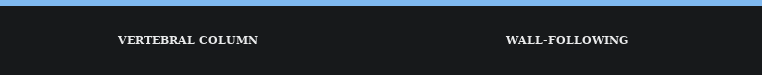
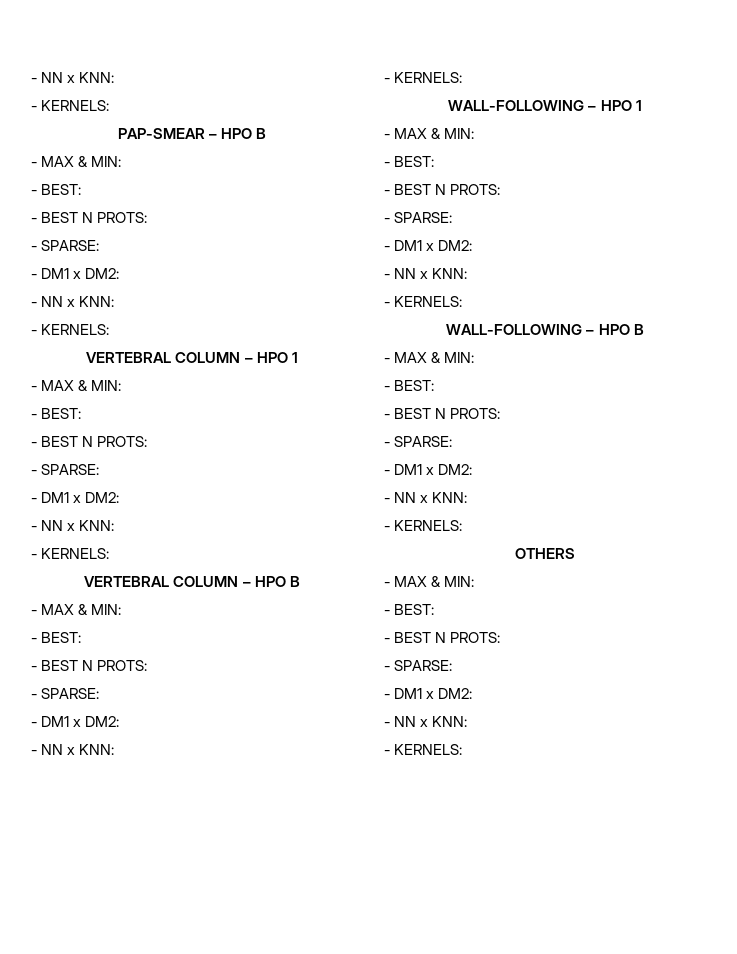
[117,36,258,44] [505,36,628,44] VERTEBRAL COLUMN // WALL-FOLLOWING -> [31,72,115,83] [31,100,110,111] [117,128,267,139] [31,156,122,167] [31,184,82,195] [31,212,148,223] [31,240,100,251] [31,268,120,279] [31,296,115,307] [31,324,110,335] [86,352,298,363] [31,380,122,391] [31,408,82,419] [31,436,148,447] [31,464,100,475] [31,492,120,503] [31,520,115,531] [31,548,110,559] [84,576,300,587] [31,604,122,615] [31,632,82,643] [31,660,148,671] [31,688,100,699] [31,716,120,727] [31,744,115,755] [384,72,463,83] [448,100,642,111] [384,128,475,139] [384,156,435,167] [384,184,501,195] [384,212,453,223] [384,240,473,251] [384,268,468,279] [384,296,463,307] [446,324,644,335] [384,352,475,363] [384,380,435,391] [384,408,501,419] [384,436,453,447] [384,464,473,475] [384,492,468,503] [384,520,463,531] [515,548,575,559] [384,576,475,587] [384,604,435,615] [384,632,501,643] [384,660,453,671] [384,688,473,699] [384,716,468,727] [384,744,463,755] - NN x KNN: // - KERNELS: // PAP-SMEAR – HPO B // - MAX & MIN: // - BEST: // - BEST N PROTS: // - SPARSE: // - DM1 x DM2: // - NN x KNN: // - KERNELS: // VERTEBRAL COLUMN – HPO 1 // - MAX & MIN: // - BEST: // - BEST N PROTS: // - SPARSE: // - DM1 x DM2: // - NN x KNN: // - KERNELS: // VERTEBRAL COLUMN – HPO B // - MAX & MIN: // - BEST: // - BEST N PROTS: // - SPARSE: // - DM1 x DM2: // - NN x KNN: // - KERNELS: // WALL-FOLLOWING – HPO 1 // - MAX & MIN: // - BEST: // - BEST N PROTS: // - SPARSE: // - DM1 x DM2: // - NN x KNN: // - KERNELS: // WALL-FOLLOWING – HPO B // - MAX & MIN: // - BEST: // - BEST N PROTS: // - SPARSE: // - DM1 x DM2: // - NN x KNN: // - KERNELS: // OTHERS // - MAX & MIN: // - BEST: // - BEST N PROTS: // - SPARSE: // - DM1 x DM2: // - NN x KNN: // - KERNELS:

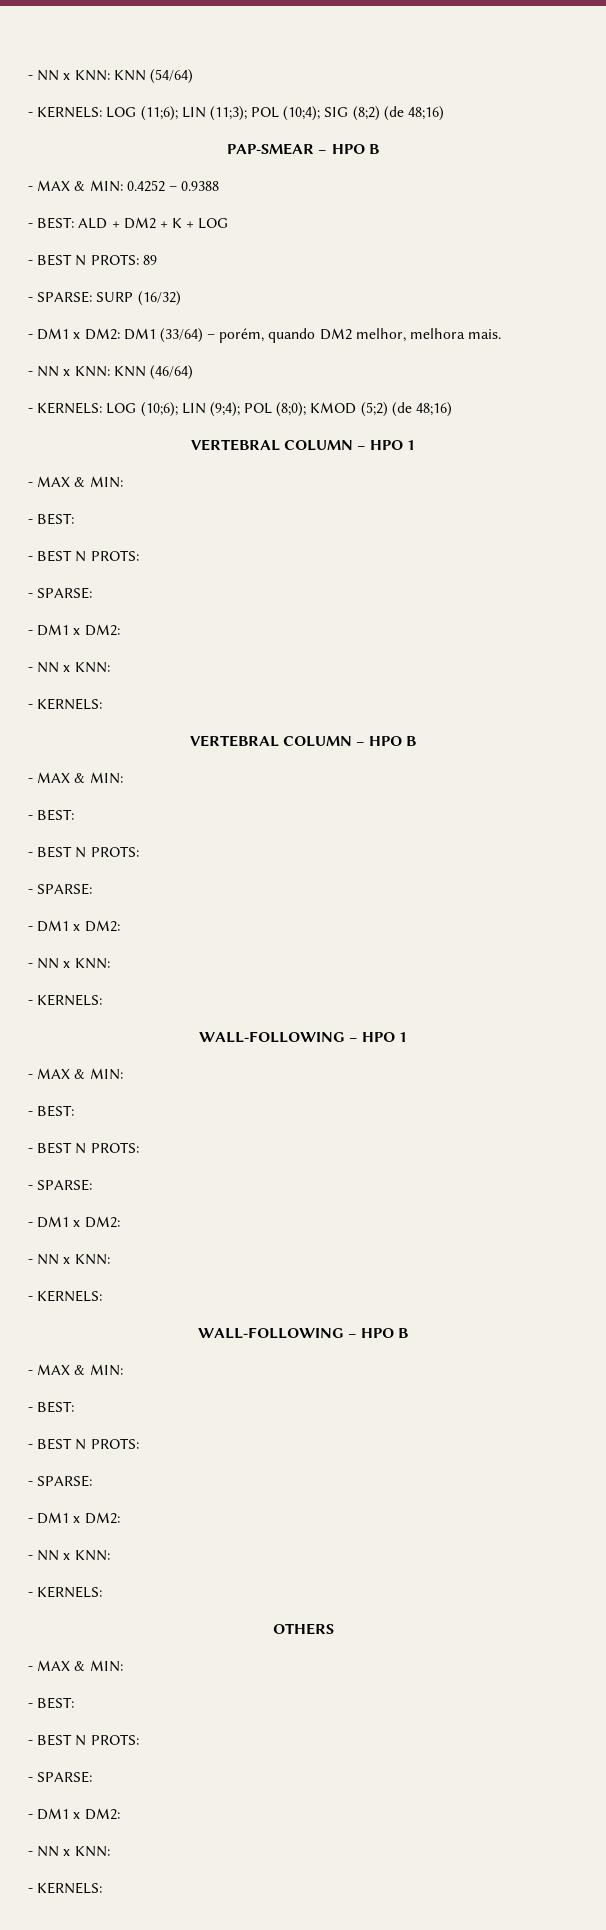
[31,72,115,83] [31,100,110,111] - NN x KNN: // - KERNELS: -> [28,69,193,84] [28,106,445,121] - NN x KNN: KNN (54/64) // - KERNELS: LOG (11;6); LIN (11;3); POL (10;4); SIG (8;2) (de 48;16)
[31,184,82,195] [31,212,148,223] [31,240,100,251] [31,268,120,279] [31,296,115,307] [31,324,110,335] // - BEST: // - BEST N PROTS: // - SPARSE: // - DM1 x DM2: // - NN x KNN: // - KERNELS: -> [126,180,220,192] [28,217,229,229] [28,254,157,266] [28,291,181,306] [28,328,502,343] [28,365,193,380] [28,402,453,417] 0.4252 – 0.9388 // - BEST: ALD + DM2 + K + LOG // - BEST N PROTS: 89 // - SPARSE: SURP (16/32) // - DM1 x DM2: DM1 (33/64) – porém, quando DM2 melhor, melhora mais. // - NN x KNN: KNN (46/64) // - KERNELS: LOG (10;6); LIN (9;4); POL (8;0); KMOD (5;2) (de 48;16)

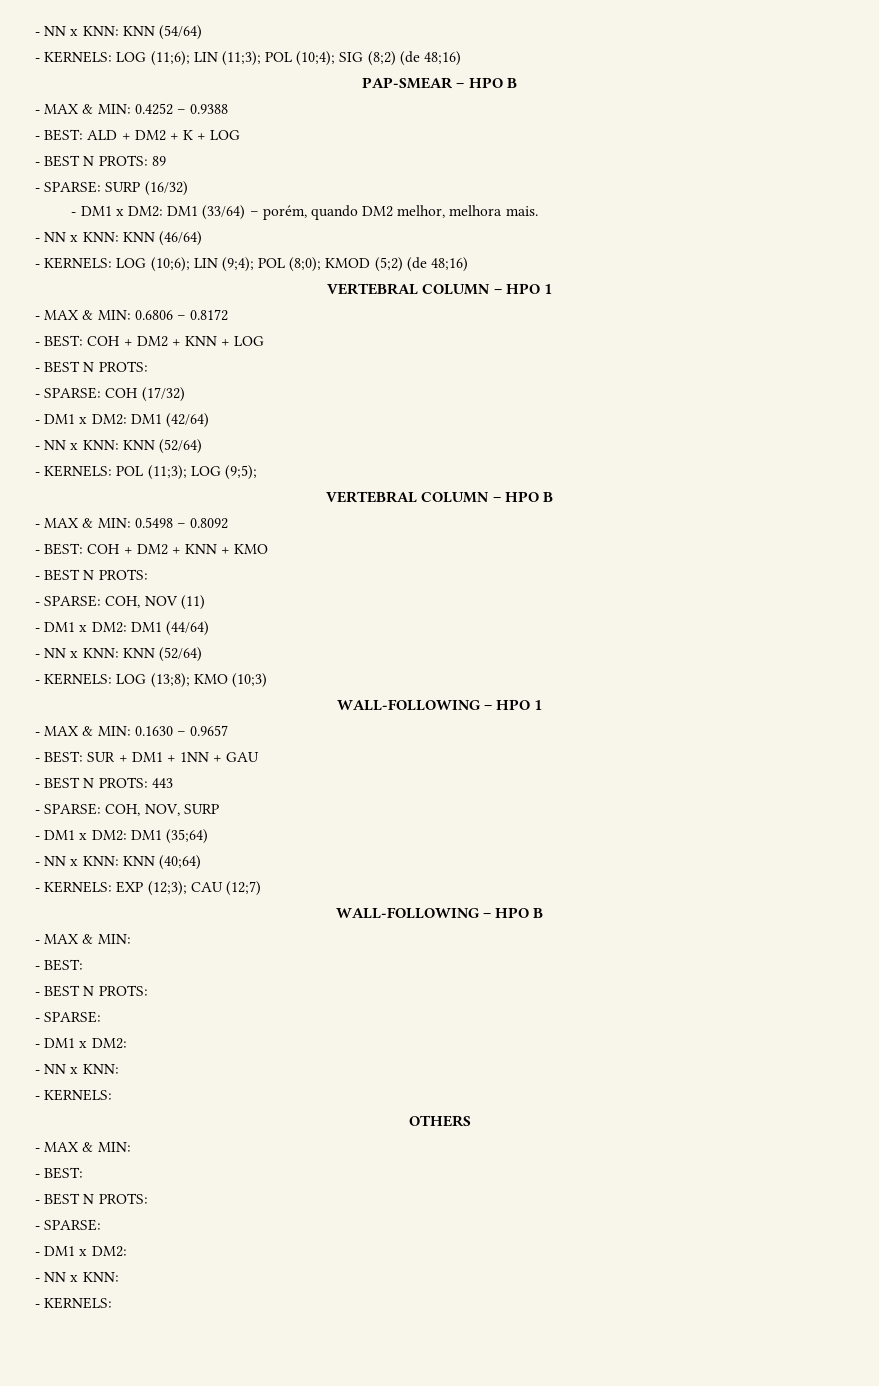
[28,513,75,525] [28,550,139,562] [28,587,93,599] [28,624,120,636] [28,662,110,673] [28,698,103,710] // - BEST: // - BEST N PROTS: // - SPARSE: // - DM1 x DM2: // - NN x KNN: // - KERNELS: -> [134,309,229,321] [35,335,265,347] [35,361,148,373] [35,387,185,402] [35,413,209,428] [35,439,202,454] [35,465,257,480] 0.6806 – 0.8172 // - BEST: COH + DM2 + KNN + LOG // - BEST N PROTS: // - SPARSE: COH (17/32) // - DM1 x DM2: DM1 (42/64) // - NN x KNN: KNN (52/64) // - KERNELS: POL (11;3); LOG (9;5);
[28,809,75,821] [28,846,139,858] [28,883,93,895] [28,920,120,932] [28,958,110,969] [28,994,103,1006] // - BEST: // - BEST N PROTS: // - SPARSE: // - DM1 x DM2: // - NN x KNN: // - KERNELS: -> [134,517,229,529] [35,543,269,555] [35,569,148,581] [35,595,205,610] [35,621,209,636] [35,647,202,662] [35,673,267,688] 0.5498 – 0.8092 // - BEST: COH + DM2 + KNN + KMO // - BEST N PROTS: // - SPARSE: COH, NOV (11) // - DM1 x DM2: DM1 (44/64) // - NN x KNN: KNN (52/64) // - KERNELS: LOG (13;8); KMO (10;3)
[28,1105,75,1117] [28,1142,139,1154] [28,1179,93,1191] [28,1216,120,1228] [28,1254,110,1265] [28,1290,103,1302] // - BEST: // - BEST N PROTS: // - SPARSE: // - DM1 x DM2: // - NN x KNN: // - KERNELS: -> [134,725,229,736] [35,751,260,763] [35,777,173,789] [35,803,219,816] [35,829,208,844] [35,855,201,870] [35,881,261,896] 0.1630 – 0.9657 // - BEST: SUR + DM1 + 1NN + GAU // - BEST N PROTS: 443 // - SPARSE: COH, NOV, SURP // - DM1 x DM2: DM1 (35;64) // - NN x KNN: KNN (40;64) // - KERNELS: EXP (12;3); CAU (12;7)

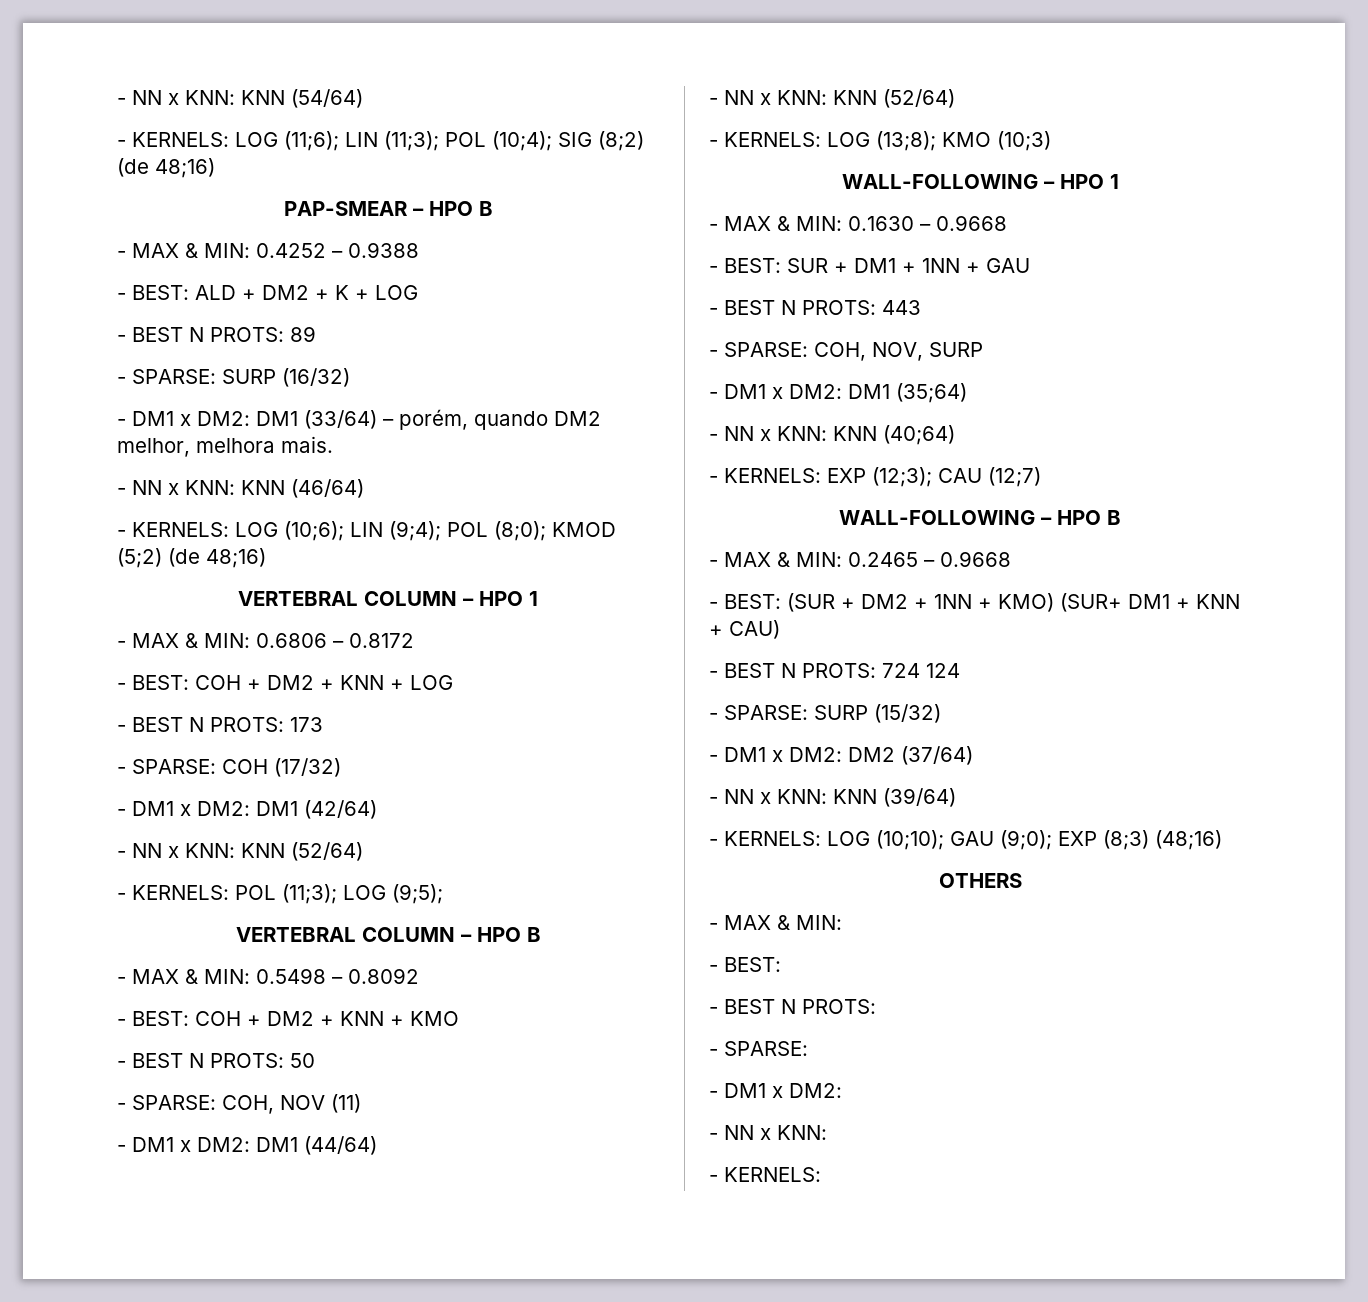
(148, 366) none -> [290,717,323,732] 173
(148, 574) none -> [290,1053,315,1068] 50
[190,725,229,736] 0.9657 -> [936,215,1007,231] 0.9668
[35,959,84,971] [35,985,148,997] [35,1011,102,1023] [35,1038,127,1049] [35,1064,119,1074] [35,1089,113,1101] // - BEST: // - BEST N PROTS: // - SPARSE: // - DM1 x DM2: // - NN x KNN: // - KERNELS: -> [848,551,1011,567] [709,593,1240,612] [709,620,780,639] [709,663,960,678] [709,704,941,723] [709,746,973,765] [709,788,956,807] [709,830,1222,850] 0.2465 – 0.9668 // - BEST: (SUR + DM2 + 1NN + KMO) (SUR+ DM1 + KNN + CAU) // - BEST N PROTS: 724 124 // - SPARSE: SURP (15/32) // - DM1 x DM2: DM2 (37/64) // - NN x KNN: KNN (39/64) // - KERNELS: LOG (10;10); GAU (9;0); EXP (8;3) (48;16)

